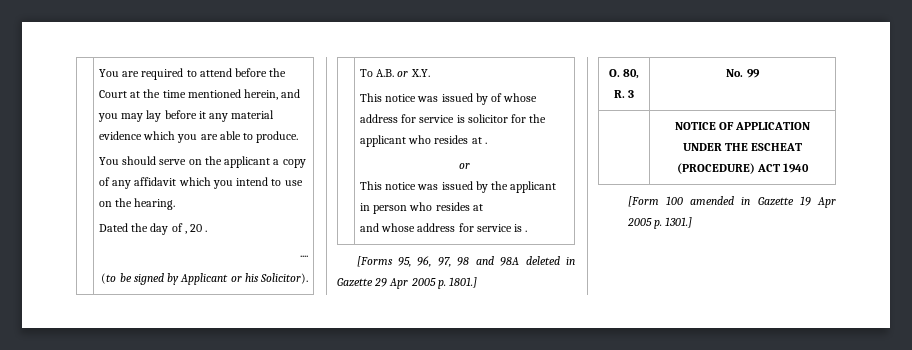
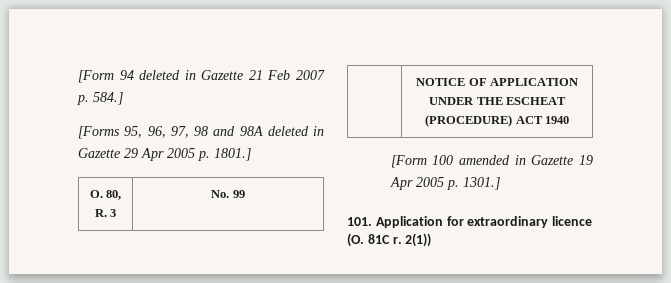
[98,68,287,80] [98,89,301,100] [97,110,275,122] [98,131,299,143] [98,156,306,168] [98,177,303,189] [98,198,176,210] [98,223,208,235] [300,255,309,257] [101,273,309,285] [359,69,430,77] [359,93,538,105] [359,114,547,123] [359,135,487,147] [459,163,470,169] [359,181,557,193] [359,202,483,214] [359,223,528,232] | You are required to attend before the Court at the time mentioned herein, and you may lay before it any material evidence which you are able to produce. // You should serve on the applicant a copy of any affidavit which you intend to use on the hearing. // Dated the day of , 20 . // .... // (to be signed by Applicant or his Solicitor). // | To A.B. or X.Y. // This notice was issued by of whose address for service is solicitor for the applicant who resides at . // or // This notice was issued by the applicant in person who resides at // and whose address for service is . -> [78,70,325,83] [77,92,123,105] [Form 94 deleted in Gazette 21 Feb 2007 p. 584.]
(693, 222) none -> [347,216,593,228] [347,233,432,247] // 101. Application for extraordinary licence (O. 81C r. 2(1))

